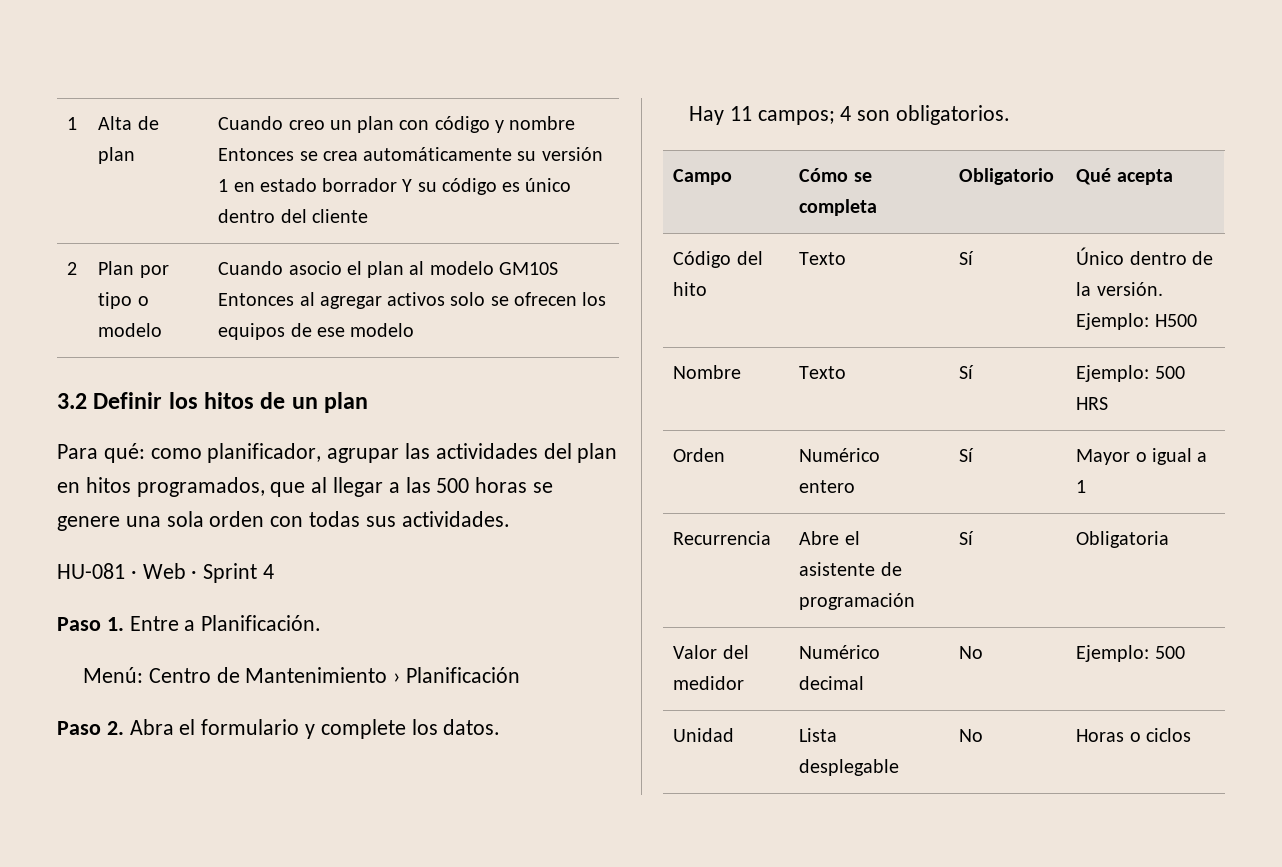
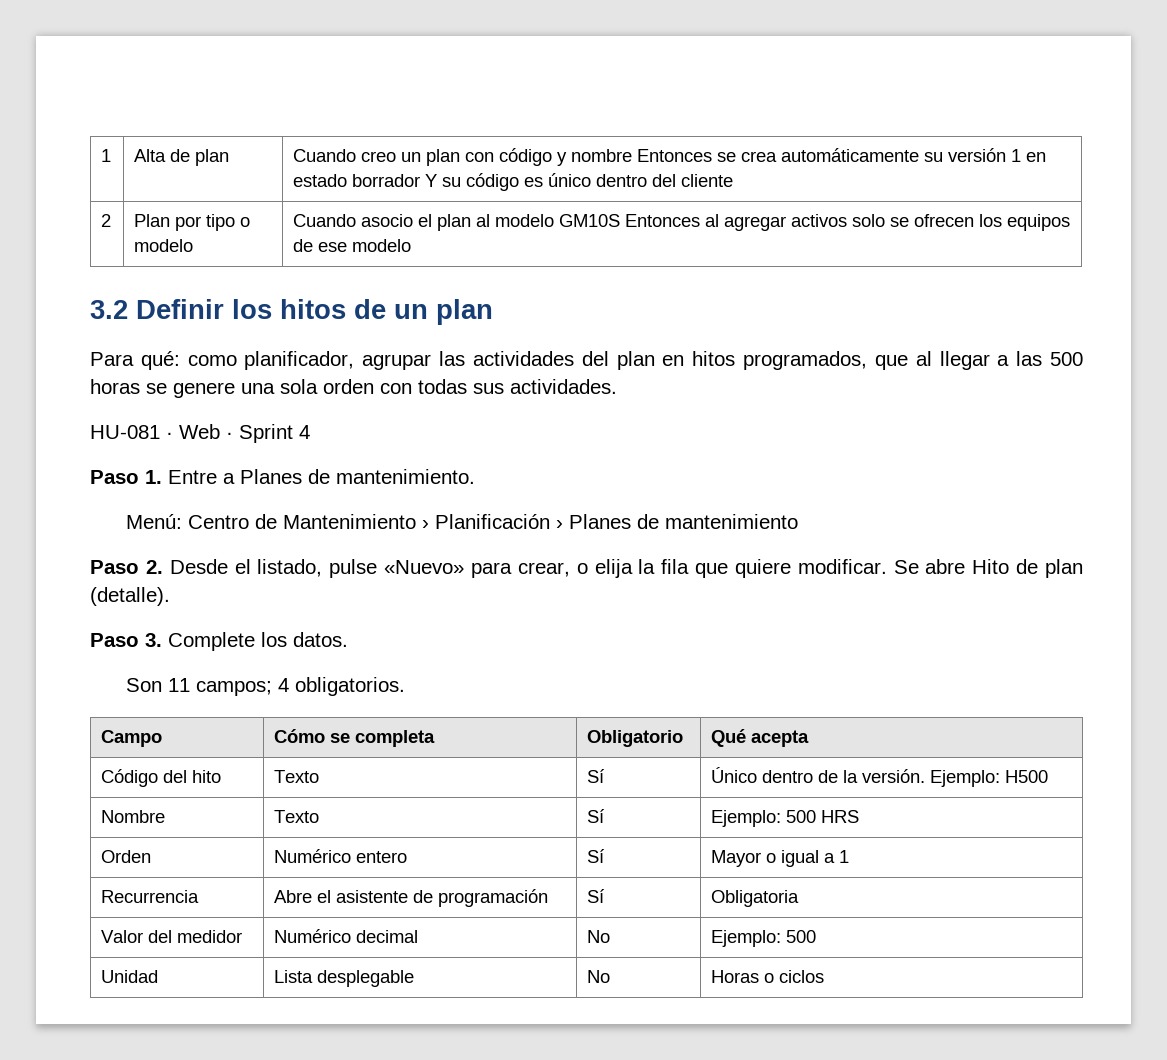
[201,615,322,631] Planificación. -> [240,469,475,484] Planes de mantenimiento.
[57,719,406,739] // Paso 2. Abra el formulario y complete -> [556,514,799,529] [90,559,1084,578] [90,587,170,606] [90,632,255,651] › Planes de mantenimiento // Paso 2. Desde el listado, pulse «Nuevo» para crear, o elija la fila que quiere modificar. Se abre Hito de plan (detalle). // Paso 3. Complete
[688,106,724,125] Hay -> [126,678,163,692] Son
[857,110,891,121] son -> (290, 685) none

